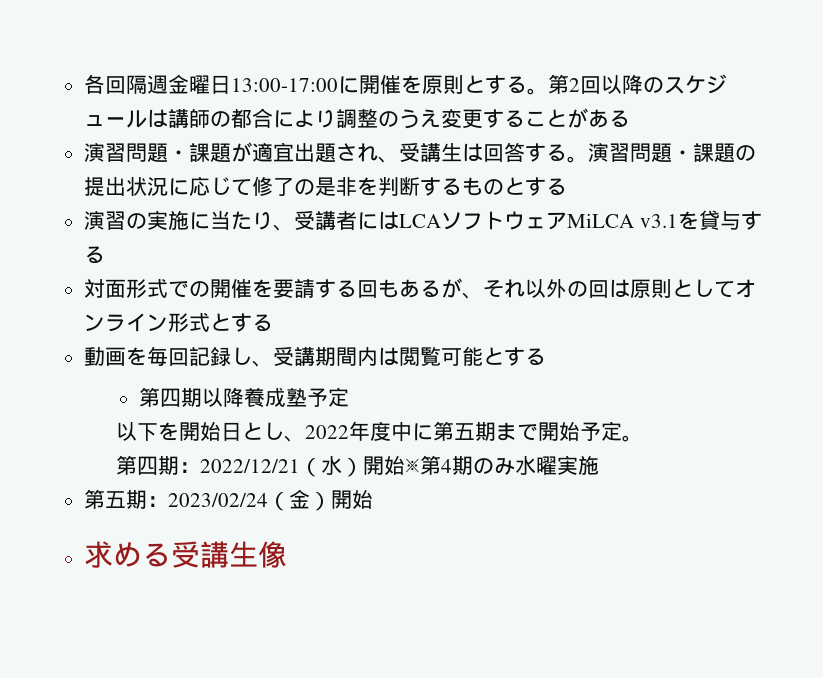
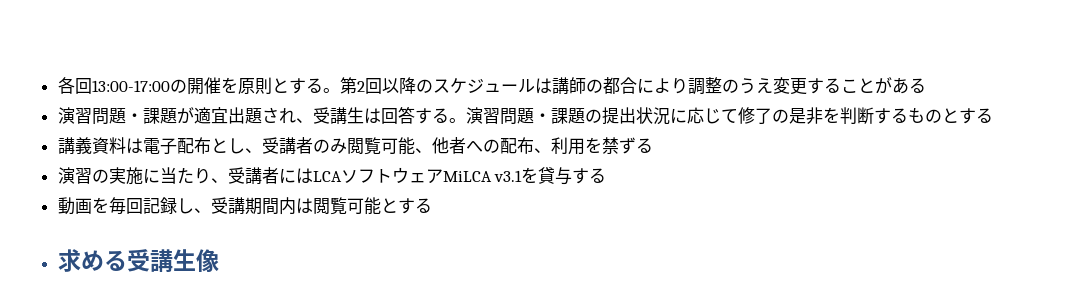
[126,74,360,94] 隔週金曜日13:00-17:00に -> [91,79,187,93] 13:00-17:00の
(568, 186) none -> [57,137,653,155] // 講義資料は電子配布とし、受講者のみ閲覧可能、他者への配布、利用を禁ずる
[84,278,757,299] [84,313,274,332] // 対面形式での開催を要請する回もあるが、それ以外の回は原則としてオンライン形式とする -> (607, 175) none
[138,387,349,408] [115,421,643,442] [115,455,599,477] [84,489,374,511] // 第四期以降養成塾予定 // 以下を開始日とし、2022年度中に第五期まで開始予定。 // 第四期：2022/12/21（水）開始※第4期のみ水曜実施 // 第五期：2023/02/24（金）開始 -> (432, 205) none

